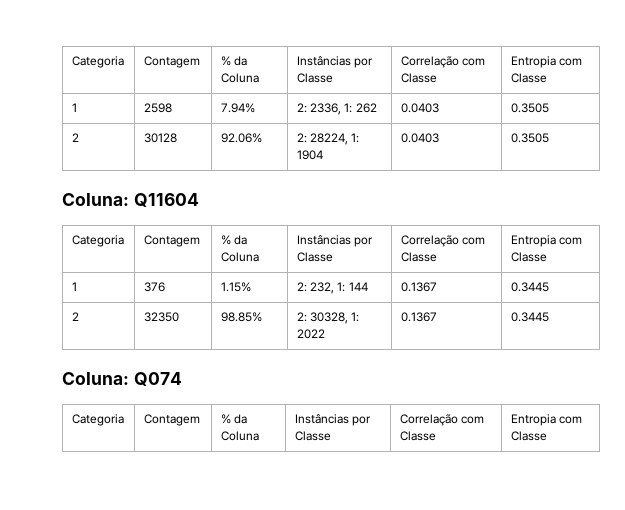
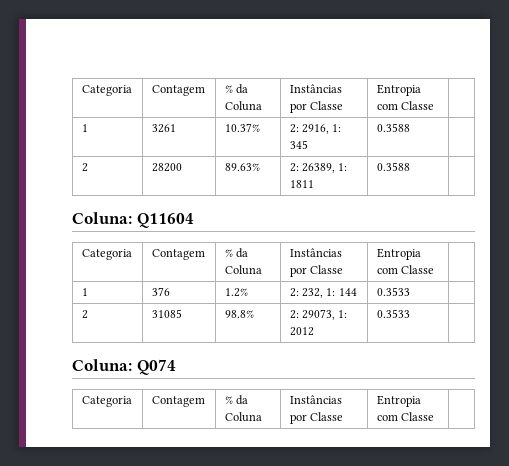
[71,56,124,68] [143,56,200,68] [220,56,248,66] [220,73,259,83] [296,56,374,68] [296,73,333,83] [400,56,486,68] [400,73,437,83] [510,56,583,68] [510,73,547,83] [71,103,77,112] [143,103,172,113] [220,103,255,113] [296,103,377,115] [400,103,439,113] [510,103,549,113] [71,133,79,142] [143,133,177,143] [220,133,262,143] [296,133,360,145] [296,150,323,160] [400,133,439,143] [510,133,549,143] Categoria | Contagem | % da Coluna | Instâncias por Classe | Correlação com Classe | Entropia com Classe // 1 | 2598 | 7.94% | 2: 2336, 1: 262 | 0.0403 | 0.3505 // 2 | 30128 | 92.06% | 2: 28224, 1: 1904 | 0.0403 | 0.3505 -> [81,85,132,96] [151,85,205,96] [224,84,248,94] [224,101,262,111] [289,84,342,93] [289,101,343,113] [376,84,421,96] [376,101,434,110] [81,124,88,132] [151,124,176,133] [224,123,260,132] [289,124,342,134] [289,140,308,149] [376,123,410,132] [81,163,88,172] [151,163,182,172] [224,163,260,171] [289,163,348,173] [289,180,314,188] [376,162,410,171] Categoria | Contagem | % da Coluna | Instâncias por Classe | Entropia com Classe | // 1 | 3261 | 10.37% | 2: 2916, 1: 345 | 0.3588 | // 2 | 28200 | 89.63% | 2: 26389, 1: 1811 | 0.3588 |
[400,235,486,247] [400,252,437,262] [510,235,583,247] [510,252,547,262] Correlação com Classe | Entropia com Classe -> [376,248,421,260] [376,265,434,274] Entropia com Classe |
[220,282,251,292] 1.15% -> [224,288,248,297] 1.2%
[400,282,437,292] [510,282,549,292] [71,312,79,321] [143,312,179,322] [220,312,262,322] [296,312,360,324] [296,329,325,339] [400,312,437,322] [510,312,549,322] 0.1367 | 0.3445 // 2 | 32350 | 98.85% | 2: 30328, 1: 2022 | 0.1367 | 0.3445 -> [376,287,410,296] [81,310,88,319] [151,309,182,318] [224,310,254,318] [289,309,348,320] [289,327,314,336] [376,309,410,318] 0.3533 | // 2 | 31085 | 98.8% | 2: 29073, 1: 2012 | 0.3533 |
[399,414,485,426] [399,431,436,441] [510,414,583,426] [510,431,547,441] Correlação com Classe | Entropia com Classe -> [376,395,421,407] [376,412,434,421] Entropia com Classe |

